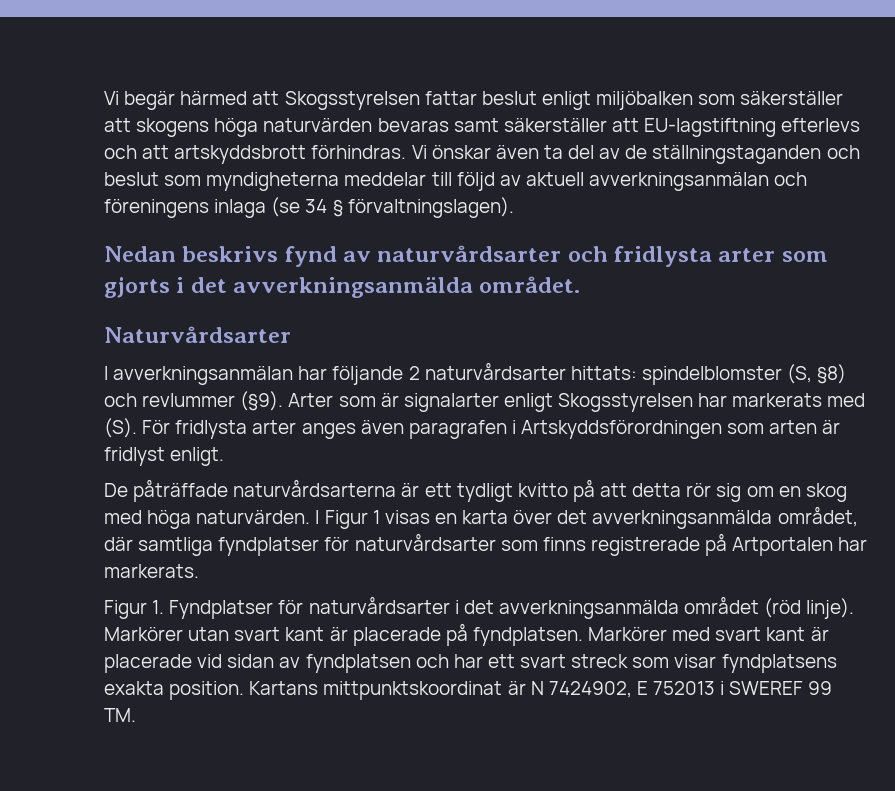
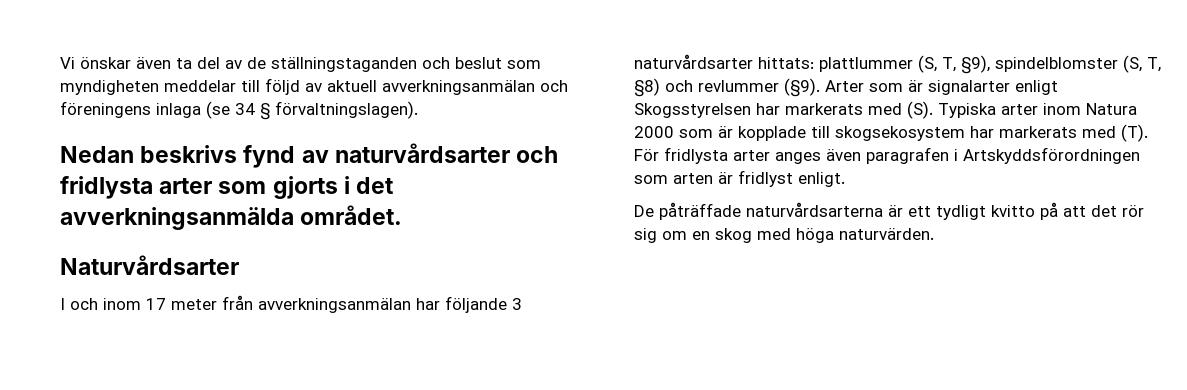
[104,91,844,110] [104,118,861,137] [104,145,427,164] Vi begär härmed att Skogsstyrelsen fattar beslut enligt miljöbalken som säkerställer att skogens höga naturvärden bevaras samt säkerställer att EU-lagstiftning efterlevs och att artskyddsbrott förhindras. Vi -> [60,57,75,69] Vi
[206,172,340,191] myndigheterna -> [60,80,159,95] myndigheten
(108, 373) none -> [70,295,253,310] och inom 17 meter från
[408,366,420,380] 2 -> [512,298,522,310] 3
(637, 373) none -> [819,55,990,74] plattlummer (S, T, §9),
(813, 374) none -> [1147,57,1161,72] T,
(137, 428) none -> [938,103,1137,118] [634,124,1148,142] Typiska arter inom Natura 2000 som är kopplade till skogsekosystem har markerats med (T).
[632,483,682,497] detta -> [1091,205,1117,217] det
[315,506,858,529] [104,533,868,556] [104,564,199,578] [104,596,855,619] [104,623,829,646] [104,654,837,673] [104,681,833,700] [104,708,136,722] I Figur 1 visas en karta över det avverkningsanmälda området, där samtliga fyndplatser för naturvårdsarter som finns registrerade på Artportalen har markerats. // Figur 1. Fyndplatser för naturvårdsarter i det avverkningsanmälda området (röd linje). Markörer utan svart kant är placerade på fyndplatsen. Markörer med svart kant är placerade vid sidan av fyndplatsen och har ett svart streck som visar fyndplatsens exakta position. Kartans mittpunktskoordinat är N 7424902, E 752013 i SWEREF 99 TM. -> (934, 234) none

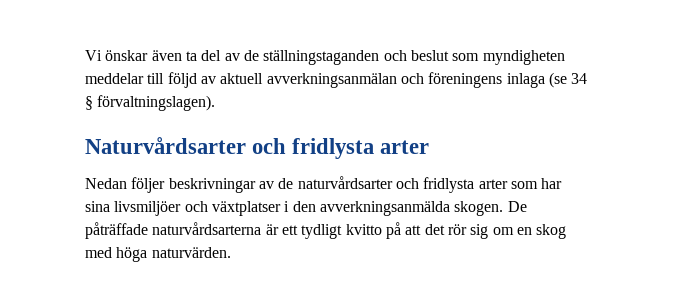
[60,145,329,168] Nedan beskrivs fynd av -> [85,137,430,159] [85,177,294,193] Naturvårdsarter och fridlysta arter // Nedan följer beskrivningar av de
[272,176,395,199] [60,205,403,230] [60,255,239,275] [60,295,522,313] [634,54,1161,74] [634,78,1058,97] [634,101,1137,119] [634,124,1148,142] [634,147,1140,164] [634,170,845,187] gjorts i det avverkningsanmälda området. // Naturvårdsarter // I och inom 17 meter från avverkningsanmälan har följande 3 naturvårdsarter hittats: plattlummer (S, T, §9), spindelblomster (S, T, §8) och revlummer (§9). Arter som är signalarter enligt Skogsstyrelsen har markerats med (S). Typiska arter inom Natura 2000 som är kopplade till skogsekosystem har markerats med (T). För fridlysta arter anges även paragrafen i Artskyddsförordningen som arten är fridlyst enligt. // -> [541,178,563,189] [85,201,504,216] har sina livsmiljöer och växtplatser i den avverkningsanmälda skogen.

